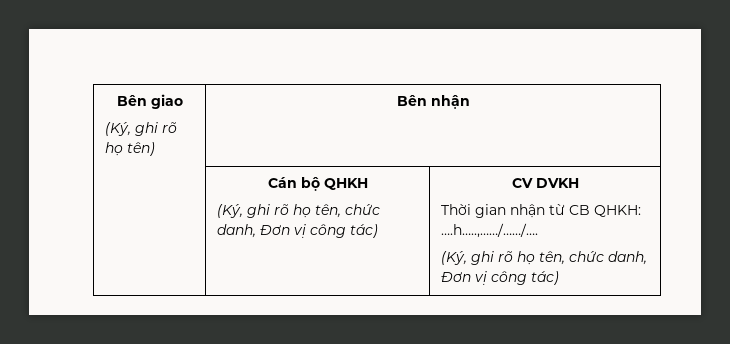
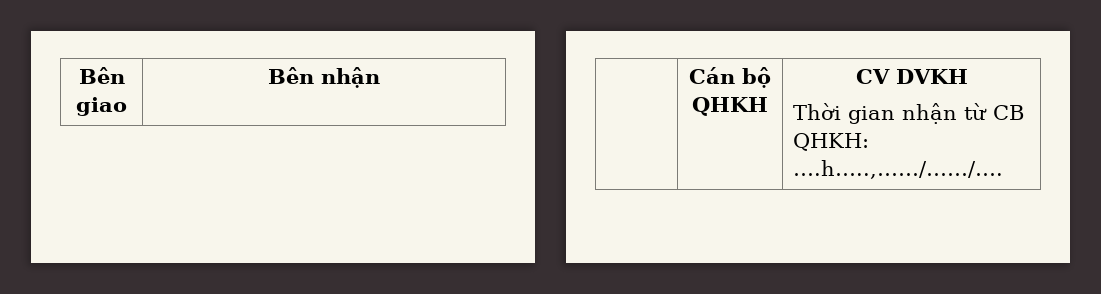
[104,122,177,136] [104,142,155,156] // (Ký, ghi rõ họ tên) -> (127, 106) none
[216,204,380,218] [216,224,378,238] // (Ký, ghi rõ họ tên, chức danh, Đơn vị công tác) -> (768, 106) none
[440,251,647,265] [440,271,559,285] // (Ký, ghi rõ họ tên, chức danh, Đơn vị công tác) -> (1003, 169) none

